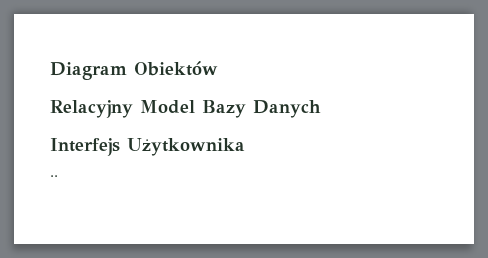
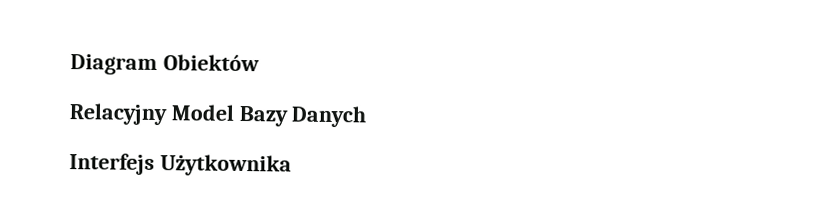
[50,175,58,177] // .. -> (292, 165) none

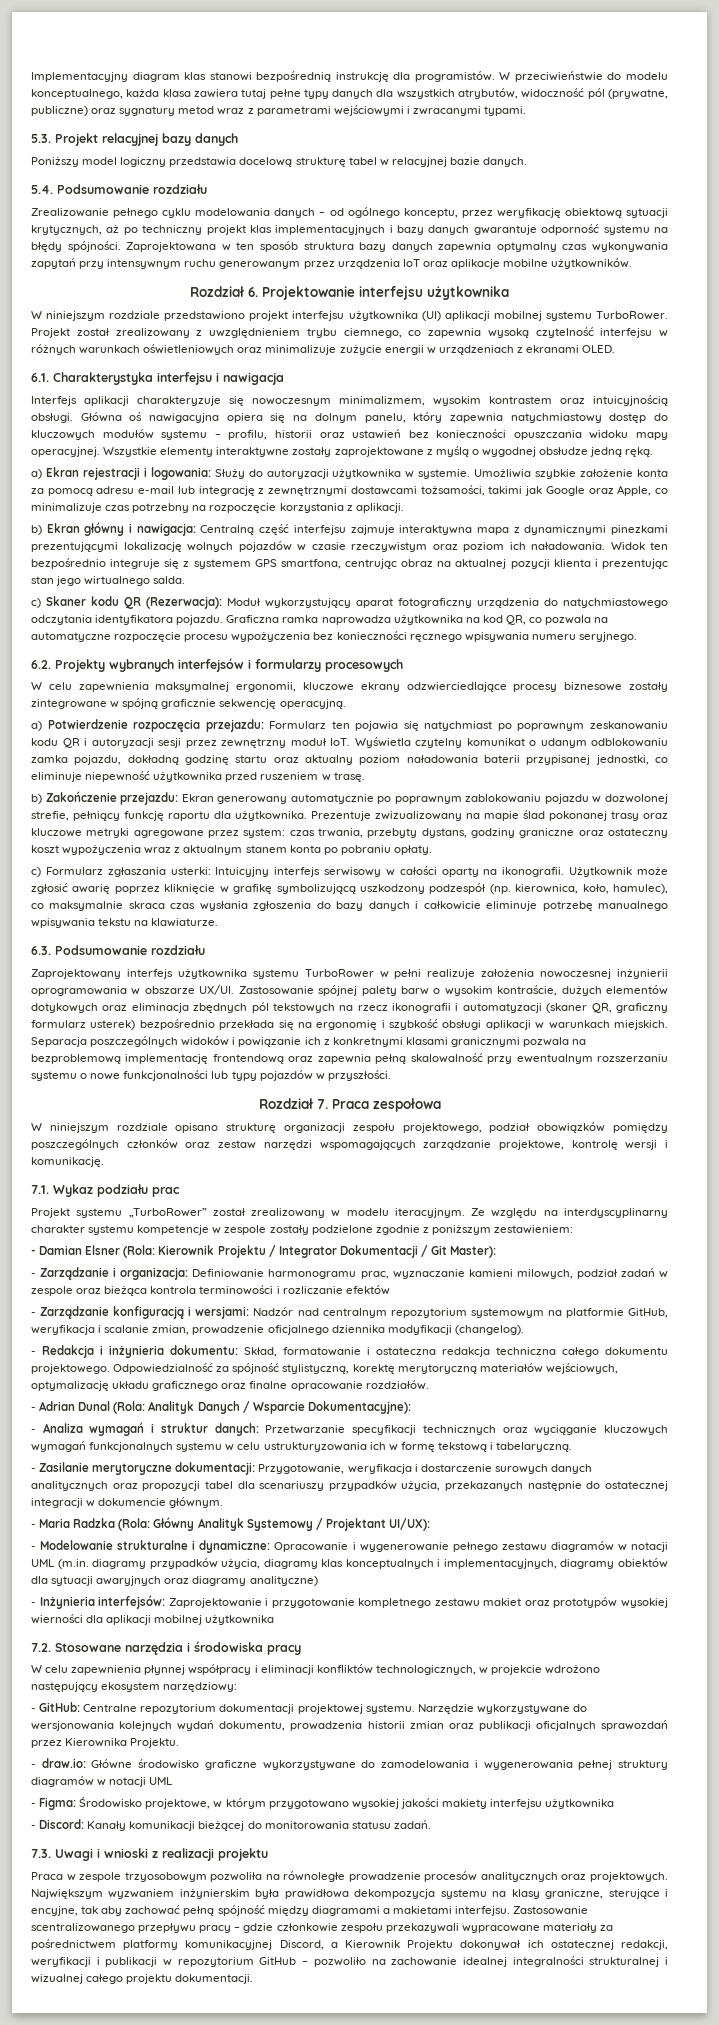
[70,54,260,76] [69,103,368,128] [69,153,292,177] Diagram Obiektów // Relacyjny Model Bazy Danych // Interfejs Użytkownika -> [31,71,668,82] [31,88,668,99] [31,105,527,116] [31,133,238,146] [31,157,528,167] [31,184,207,194] [31,207,668,218] [31,224,668,235] [31,241,668,252] [31,258,633,269] [190,286,509,300] [31,311,668,321] [31,327,668,338] [31,344,616,355] [31,372,284,385] [31,395,668,406] [31,412,668,423] [31,429,668,440] [31,446,654,457] [31,467,669,480] [31,485,668,496] [31,503,404,513] [31,522,668,536] [31,541,668,552] [31,558,668,569] [31,576,186,586] [31,596,668,609] [31,615,609,625] [31,631,637,642] [31,658,403,672] [31,682,668,692] [31,698,346,709] [31,719,668,732] [31,737,668,748] [31,755,668,765] [31,771,365,782] [31,791,668,805] [31,810,668,821] [31,828,668,838] [31,845,432,855] [31,866,668,877] [31,883,668,894] [31,901,668,911] [31,918,219,928] [31,945,205,955] [31,969,668,979] [31,984,668,996] [31,1002,668,1013] [31,1019,668,1030] [31,1036,587,1047] [31,1053,669,1064] [31,1070,391,1081] [258,1098,441,1112] [31,1122,668,1133] [31,1139,668,1150] [31,1157,104,1167] [31,1184,180,1197] [31,1208,668,1218] [31,1225,574,1235] [31,1245,497,1258] [31,1267,669,1280] [31,1285,390,1296] [31,1306,669,1319] [31,1325,524,1335] [31,1345,668,1358] [31,1363,618,1374] [31,1380,429,1391] [31,1401,411,1414] [31,1422,668,1436] [31,1441,573,1452] [31,1462,592,1475] [31,1480,668,1491] [31,1497,224,1508] [31,1517,430,1531] [31,1540,669,1553] [31,1558,668,1569] [31,1576,318,1586] [31,1595,668,1609] [31,1614,275,1625] [31,1641,301,1655] [31,1664,601,1675] [31,1682,238,1692] [31,1702,587,1714] [31,1720,668,1731] [31,1738,180,1748] [31,1758,669,1770] [31,1776,173,1787] [31,1796,615,1810] [31,1819,431,1831] [31,1848,268,1861] [31,1871,668,1882] [31,1889,669,1899] [31,1905,589,1916] [31,1923,614,1933] [31,1939,668,1950] [31,1956,668,1967] [31,1974,254,1984] Implementacyjny diagram klas stanowi bezpośrednią instrukcję dla programistów. W przeciwieństwie do modelu konceptualnego, każda klasa zawiera tutaj pełne typy danych dla wszystkich atrybutów, widoczność pól (prywatne, publiczne) oraz sygnatury metod wraz z parametrami wejściowymi i zwracanymi typami. // 5.3. Projekt relacyjnej bazy danych // Poniższy model logiczny przedstawia docelową strukturę tabel w relacyjnej bazie danych. // 5.4. Podsumowanie rozdziału // Zrealizowanie pełnego cyklu modelowania danych – od ogólnego konceptu, przez weryfikację obiektową sytuacji krytycznych, aż po techniczny projekt klas implementacyjnych i bazy danych gwarantuje odporność systemu na błędy spójności. Zaprojektowana w ten sposób struktura bazy danych zapewnia optymalny czas wykonywania zapytań przy intensywnym ruchu generowanym przez urządzenia IoT oraz aplikacje mobilne użytkowników. // Rozdział 6. Projektowanie interfejsu użytkownika // W niniejszym rozdziale przedstawiono projekt interfejsu użytkownika (UI) aplikacji mobilnej systemu TurboRower. Projekt został zrealizowany z uwzględnieniem trybu ciemnego, co zapewnia wysoką czytelność interfejsu w różnych warunkach oświetleniowych oraz minimalizuje zużycie energii w urządzeniach z ekranami OLED. // 6.1. Charakterystyka interfejsu i nawigacja // Interfejs aplikacji charakteryzuje się nowoczesnym minimalizmem, wysokim kontrastem oraz intuicyjnością obsługi. Główna oś nawigacyjna opiera się na dolnym panelu, który zapewnia natychmiastowy dostęp do kluczowych modułów systemu – profilu, historii oraz ustawień bez konieczności opuszczania widoku mapy operacyjnej. Wszystkie elementy interaktywne zostały zaprojektowane z myślą o wygodnej obsłudze jedną ręką. // a) Ekran rejestracji i logowania: Służy do autoryzacji użytkownika w systemie. Umożliwia szybkie założenie konta za pomocą adresu e-mail lub integrację z zewnętrznymi dostawcami tożsamości, takimi jak Google oraz Apple, co minimalizuje czas potrzebny na rozpoczęcie korzystania z aplikacji. // b) Ekran główny i nawigacja: Centralną część interfejsu zajmuje interaktywna mapa z dynamicznymi pinezkami prezentującymi lokalizację wolnych pojazdów w czasie rzeczywistym oraz poziom ich naładowania. Widok ten bezpośrednio integruje się z systemem GPS smartfona, centrując obraz na aktualnej pozycji klienta i prezentując stan jego wirtualnego salda. // c) Skaner kodu QR (Rezerwacja): Moduł wykorzystujący aparat fotograficzny urządzenia do natychmiastowego odczytania identyfikatora pojazdu. Graficzna ramka naprowadza użytkownika na kod QR, co pozwala na automatyczne rozpoczęcie procesu wypożyczenia bez konieczności ręcznego wpisywania numeru seryjnego. // 6.2. Projekty wybranych interfejsów i formularzy procesowych // W celu zapewnienia maksymalnej ergonomii, kluczowe ekrany odzwierciedlające procesy biznesowe zostały zintegrowane w spójną graficznie sekwencję operacyjną. // a) Potwierdzenie rozpoczęcia przejazdu: Formularz ten pojawia się natychmiast po poprawnym zeskanowaniu kodu QR i autoryzacji sesji przez zewnętrzny moduł IoT. Wyświetla czytelny komunikat o udanym odblokowaniu zamka pojazdu, dokładną godzinę startu oraz aktualny poziom naładowania baterii przypisanej jednostki, co eliminuje niepewność użytkownika przed ruszeniem w trasę. // b) Zakończenie przejazdu: Ekran generowany automatycznie po poprawnym zablokowaniu pojazdu w dozwolonej strefie, pełniący funkcję raportu dla użytkownika. Prezentuje zwizualizowany na mapie ślad pokonanej trasy oraz kluczowe metryki agregowane przez system: czas trwania, przebyty dystans, godziny graniczne oraz ostateczny koszt wypożyczenia wraz z aktualnym stanem konta po pobraniu opłaty. // c) Formularz zgłaszania usterki: Intuicyjny interfejs serwisowy w całości oparty na ikonografii. Użytkownik może zgłosić awarię poprzez kliknięcie w grafikę symbolizującą uszkodzony podzespół (np. kierownica, koło, hamulec), co maksymalnie skraca czas wysłania zgłoszenia do bazy danych i całkowicie eliminuje potrzebę manualnego wpisywania tekstu na klawiaturze. // 6.3. Podsumowanie rozdziału // Zaprojektowany interfejs użytkownika systemu TurboRower w pełni realizuje założenia nowoczesnej inżynierii oprogramowania w obszarze UX/UI. Zastosowanie spójnej palety barw o wysokim kontraście, dużych elementów dotykowych oraz eliminacja zbędnych pól tekstowych na rzecz ikonografii i automatyzacji (skaner QR, graficzny formularz usterek) bezpośrednio przekłada się na ergonomię i szybkość obsługi aplikacji w warunkach miejskich. Separacja poszczególnych widoków i powiązanie ich z konkretnymi klasami granicznymi pozwala na bezproblemową implementację frontendową oraz zapewnia pełną skalowalność przy ewentualnym rozszerzaniu systemu o nowe funkcjonalności lub typy pojazdów w przyszłości. // Rozdział 7. Praca zespołowa // W niniejszym rozdziale opisano strukturę organizacji zespołu projektowego, podział obowiązków pomiędzy poszczególnych członków oraz zestaw narzędzi wspomagających zarządzanie projektowe, kontrolę wersji i komunikację. // 7.1. Wykaz podziału prac // Projekt systemu „TurboRower” został zrealizowany w modelu iteracyjnym. Ze względu na interdyscyplinarny charakter systemu kompetencje w zespole zostały podzielone zgodnie z poniższym zestawieniem: // - Damian Elsner (Rola: Kierownik Projektu / Integrator Dokumentacji / Git Master): // - Zarządzanie i organizacja: Definiowanie harmonogramu prac, wyznaczanie kamieni milowych, podział zadań w zespole oraz bieżąca kontrola terminowości i rozliczanie efektów // - Zarządzanie konfiguracją i wersjami: Nadzór nad centralnym repozytorium systemowym na platformie GitHub, weryfikacja i scalanie zmian, prowadzenie oficjalnego dziennika modyfikacji (changelog). // - Redakcja i inżynieria dokumentu: Skład, formatowanie i ostateczna redakcja techniczna całego dokumentu projektowego. Odpowiedzialność za spójność stylistyczną, korektę merytoryczną materiałów wejściowych, optymalizację układu graficznego oraz finalne opracowanie rozdziałów. // - Adrian Dunal (Rola: Analityk Danych / Wsparcie Dokumentacyjne): // - Analiza wymagań i struktur danych: Przetwarzanie specyfikacji technicznych oraz wyciąganie kluczowych wymagań funkcjonalnych systemu w celu ustrukturyzowania ich w formę tekstową i tabelaryczną. // - Zasilanie merytoryczne dokumentacji: Przygotowanie, weryfikacja i dostarczenie surowych danych analitycznych oraz propozycji tabel dla scenariuszy przypadków użycia, przekazanych następnie do ostatecznej integracji w dokumencie głównym. // - Maria Radzka (Rola: Główny Analityk Systemowy / Projektant UI/UX): // - Modelowanie strukturalne i dynamiczne: Opracowanie i wygenerowanie pełnego zestawu diagramów w notacji UML (m.in. diagramy przypadków użycia, diagramy klas konceptualnych i implementacyjnych, diagramy obiektów dla sytuacji awaryjnych oraz diagramy analityczne) // - Inżynieria interfejsów: Zaprojektowanie i przygotowanie kompletnego zestawu makiet oraz prototypów wysokiej wierności dla aplikacji mobilnej użytkownika // 7.2. Stosowane narzędzia i środowiska pracy // W celu zapewnienia płynnej współpracy i eliminacji konfliktów technologicznych, w projekcie wdrożono następujący ekosystem narzędziowy: // - GitHub: Centralne repozytorium dokumentacji projektowej systemu. Narzędzie wykorzystywane do wersjonowania kolejnych wydań dokumentu, prowadzenia historii zmian oraz publikacji oficjalnych sprawozdań przez Kierownika Projektu. // - draw.io: Główne środowisko graficzne wykorzystywane do zamodelowania i wygenerowania pełnej struktury diagramów w notacji UML // - Figma: Środowisko projektowe, w którym przygotowano wysokiej jakości makiety interfejsu użytkownika // - Discord: Kanały komunikacji bieżącej do monitorowania statusu zadań. // 7.3. Uwagi i wnioski z realizacji projektu // Praca w zespole trzyosobowym pozwoliła na równoległe prowadzenie procesów analitycznych oraz projektowych. Największym wyzwaniem inżynierskim była prawidłowa dekompozycja systemu na klasy graniczne, sterujące i encyjne, tak aby zachować pełną spójność między diagramami a makietami interfejsu. Zastosowanie scentralizowanego przepływu pracy – gdzie członkowie zespołu przekazywali wypracowane materiały za pośrednictwem platformy komunikacyjnej Discord, a Kierownik Projektu dokonywał ich ostatecznej redakcji, weryfikacji i publikacji w repozytorium GitHub – pozwoliło na zachowanie idealnej integralności strukturalnej i wizualnej całego projektu dokumentacji.

